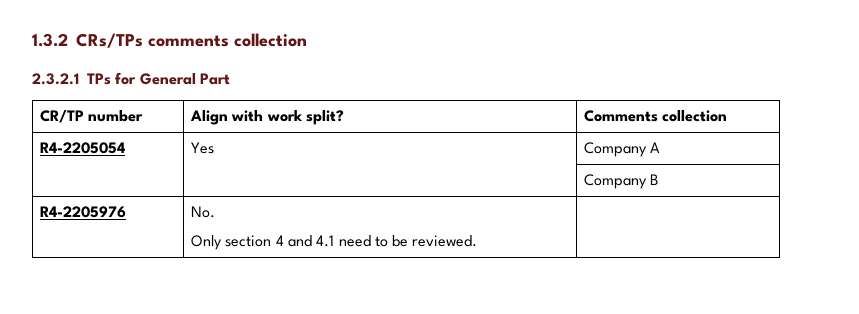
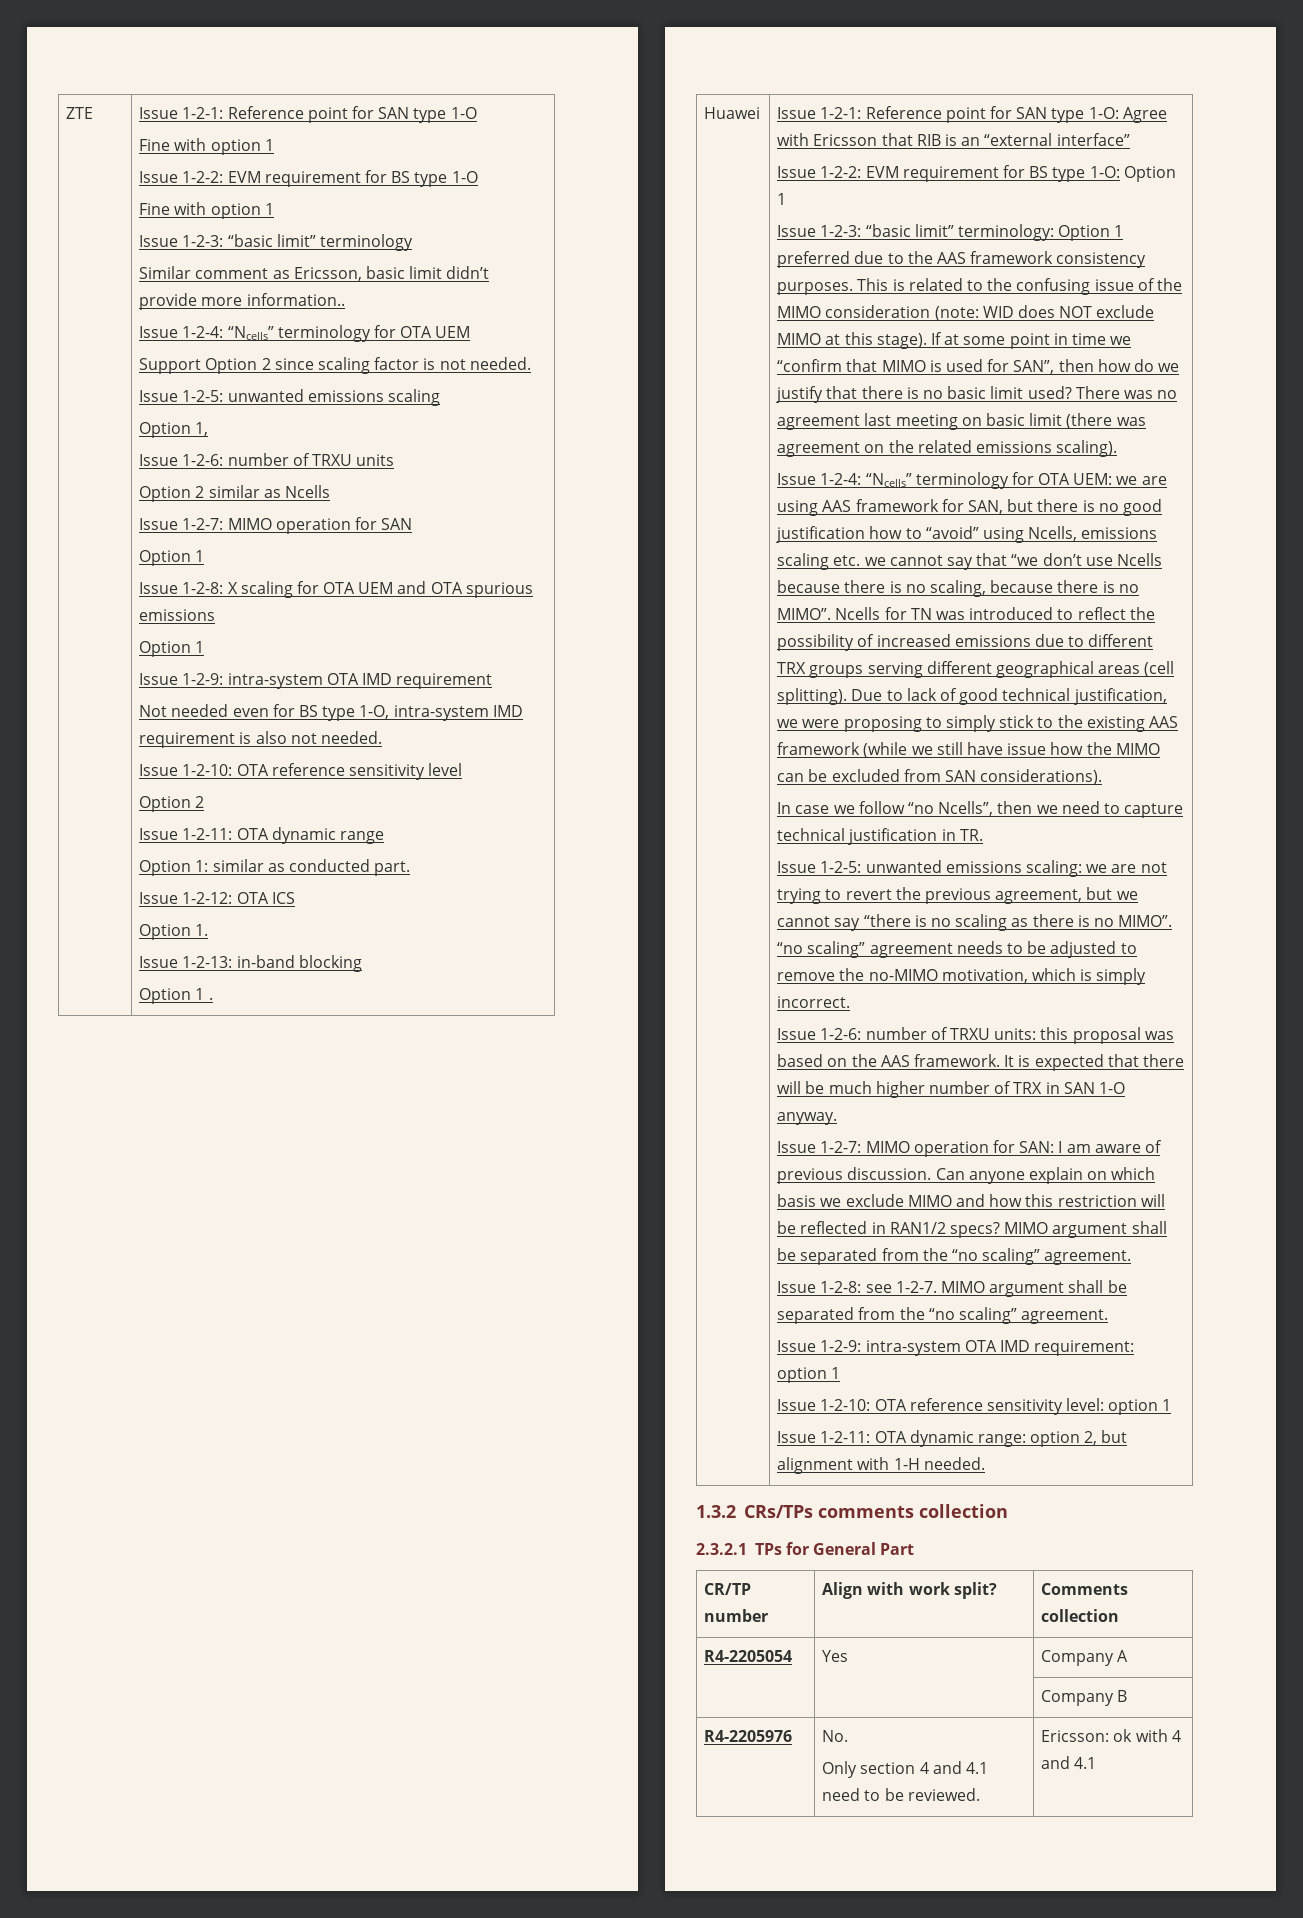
(32, 40) none -> [66,107,94,119] [139,106,477,123] [139,138,274,155] [139,170,478,187] [139,202,274,219] [139,234,413,251] [139,266,490,281] [139,293,345,310] [139,325,471,342] [139,357,531,374] [139,389,440,406] [139,422,209,438] [139,453,395,466] [139,485,330,502] [139,517,413,534] [139,550,205,566] [139,581,533,598] [139,609,216,621] [139,641,205,657] [139,673,493,689] [139,704,523,721] [139,731,382,748] [139,763,463,780] [139,796,205,812] [139,827,384,844] [139,859,411,876] [139,892,295,904] [139,924,209,940] [139,955,362,972] [139,988,213,1004] [704,107,761,119] [777,106,1167,123] [777,133,1130,146] [777,165,1176,182] [777,193,787,205] [777,224,1124,241] [777,251,1147,268] [777,278,1182,295] [777,305,1155,321] [777,332,1132,349] [777,359,1180,374] [776,386,1178,403] [777,413,1146,430] [777,440,1118,457] [777,472,1167,489] [777,499,1162,516] [776,526,1158,543] [777,553,1162,570] [777,580,1139,597] [777,607,1155,620] [777,634,1154,651] [777,661,1175,678] [777,688,1167,705] [777,715,1178,732] [777,742,1160,758] [777,769,1103,785] [777,801,1184,818] [777,828,983,845] [777,860,1167,877] [777,887,1138,904] [777,914,1173,931] [777,941,1137,958] [777,968,1147,985] [777,996,851,1008] [777,1027,1174,1044] [777,1054,1184,1071] [777,1081,1125,1098] [777,1112,838,1125] [777,1140,1162,1157] [777,1167,1156,1184] [777,1194,1165,1207] [777,1221,1167,1238] [777,1248,1132,1265] [777,1280,1127,1297] [777,1307,1109,1324] [777,1340,1135,1356] [777,1367,841,1383] [777,1398,1172,1415] [777,1430,1128,1447] [777,1457,985,1474] ZTE | Issue 1-2-1: Reference point for SAN type 1-O // Fine with option 1 // Issue 1-2-2: EVM requirement for BS type 1-O // Fine with option 1 // Issue 1-2-3: “basic limit” terminology // Similar comment as Ericsson, basic limit didn’t provide more information.. // Issue 1-2-4: “Ncells” terminology for OTA UEM // Support Option 2 since scaling factor is not needed. // Issue 1-2-5: unwanted emissions scaling // Option 1, // Issue 1-2-6: number of TRXU units // Option 2 similar as Ncells // Issue 1-2-7: MIMO operation for SAN // Option 1 // Issue 1-2-8: X scaling for OTA UEM and OTA spurious emissions // Option 1 // Issue 1-2-9: intra-system OTA IMD requirement // Not needed even for BS type 1-O, intra-system IMD requirement is also not needed. // Issue 1-2-10: OTA reference sensitivity level // Option 2 // Issue 1-2-11: OTA dynamic range // Option 1: similar as conducted part. // Issue 1-2-12: OTA ICS // Option 1. // Issue 1-2-13: in-band blocking // Option 1 . // Huawei | Issue 1-2-1: Reference point for SAN type 1-O: Agree with Ericsson that RIB is an “external interface” // Issue 1-2-2: EVM requirement for BS type 1-O: Option 1 // Issue 1-2-3: “basic limit” terminology: Option 1 preferred due to the AAS framework consistency purposes. This is related to the confusing issue of the MIMO consideration (note: WID does NOT exclude MIMO at this stage). If at some point in time we “confirm that MIMO is used for SAN”, then how do we justify that there is no basic limit used? There was no agreement last meeting on basic limit (there was agreement on the related emissions scaling). // Issue 1-2-4: “Ncells” terminology for OTA UEM: we are using AAS framework for SAN, but there is no good justification how to “avoid” using Ncells, emissions scaling etc. we cannot say that “we don’t use Ncells because there is no scaling, because there is no MIMO”. Ncells for TN was introduced to reflect the possibility of increased emissions due to different TRX groups serving different geographical areas (cell splitting). Due to lack of good technical justification, we were proposing to simply stick to the existing AAS framework (while we still have issue how the MIMO can be excluded from SAN considerations). // In case we follow “no Ncells”, then we need to capture technical justification in TR. // Issue 1-2-5: unwanted emissions scaling: we are not trying to revert the previous agreement, but we cannot say “there is no scaling as there is no MIMO”. “no scaling” agreement needs to be adjusted to remove the no-MIMO motivation, which is simply incorrect. // Issue 1-2-6: number of TRXU units: this proposal was based on the AAS framework. It is expected that there will be much higher number of TRX in SAN 1-O anyway. // Issue 1-2-7: MIMO operation for SAN: I am aware of previous discussion. Can anyone explain on which basis we exclude MIMO and how this restriction will be reflected in RAN1/2 specs? MIMO argument shall be separated from the “no scaling” agreement. // Issue 1-2-8: see 1-2-7. MIMO argument shall be separated from the “no scaling” agreement. // Issue 1-2-9: intra-system OTA IMD requirement: option 1 // Issue 1-2-10: OTA reference sensitivity level: option 1 // Issue 1-2-11: OTA dynamic range: option 2, but alignment with 1-H needed. //
(478, 241) none -> [1041,1729,1181,1742] [1041,1756,1097,1769] Ericsson: ok with 4 and 4.1

